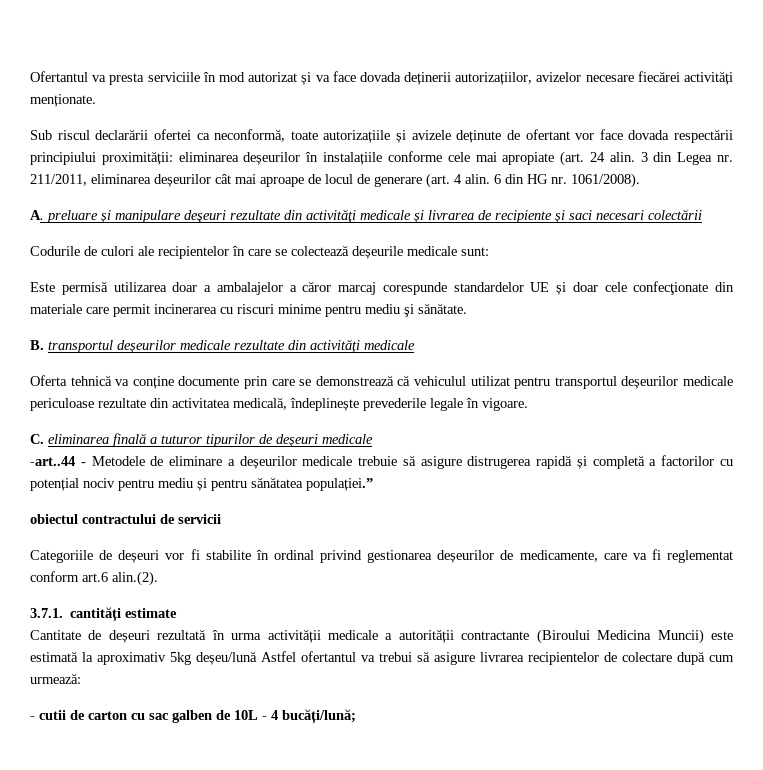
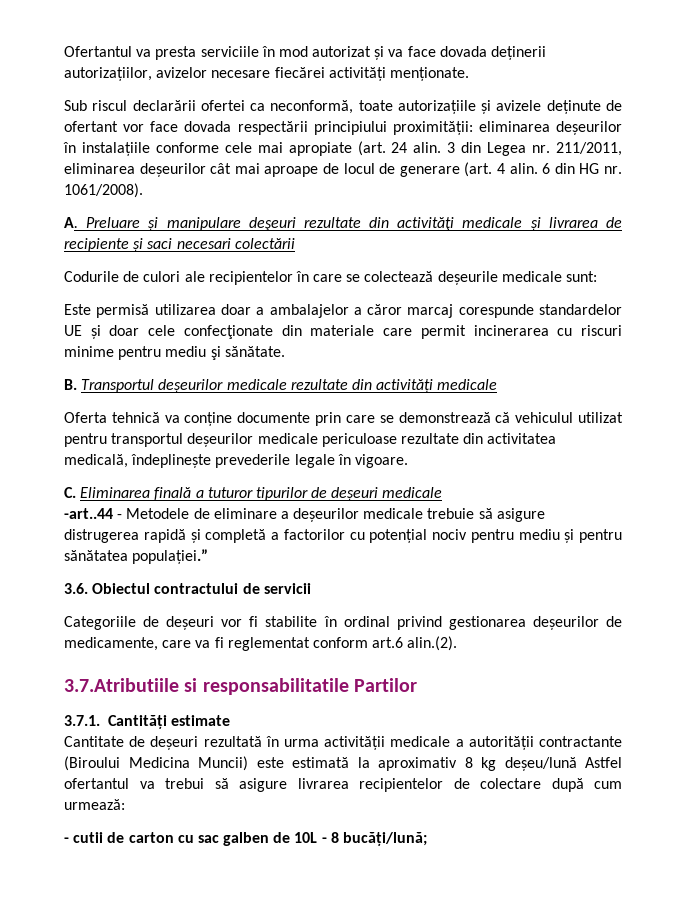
[47,210,98,223] preluare -> [86,217,141,228] Preluare
[48,340,113,353] transportul -> [81,379,155,393] Transportul
[48,434,109,444] eliminarea -> [80,487,151,498] Eliminarea
[30,514,78,524] obiectul -> [64,583,151,594] 3.6. Obiectul
(158, 578) none -> [64,678,417,695] // 3.7.Atributiile si responsabilitatile Partilor
[70,607,122,622] cantități -> [107,715,167,729] Cantități
[170,652,191,665] 5kg -> [464,757,496,771] 8 kg
[271,710,278,720] 4 -> [330,832,339,843] 8

